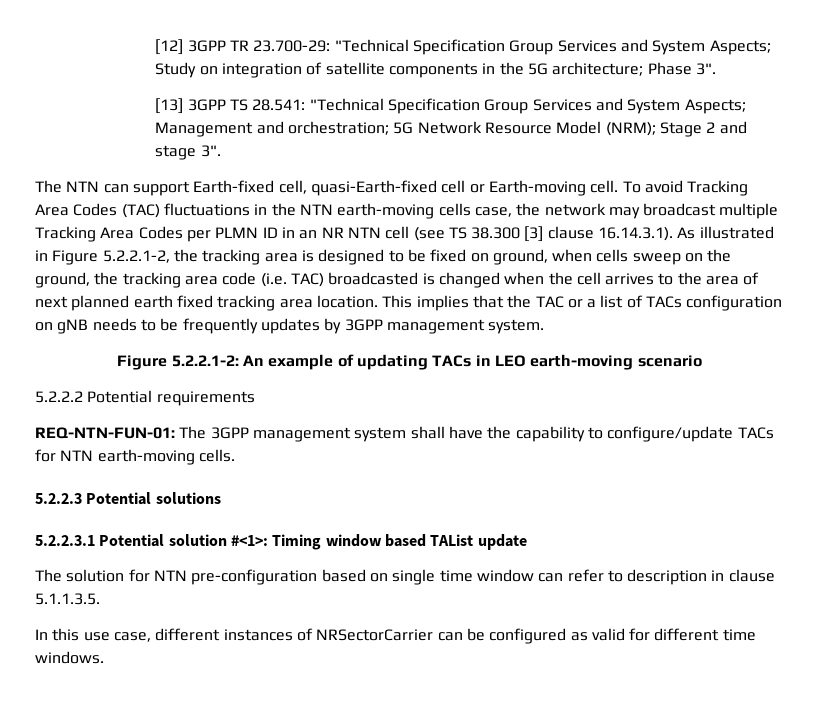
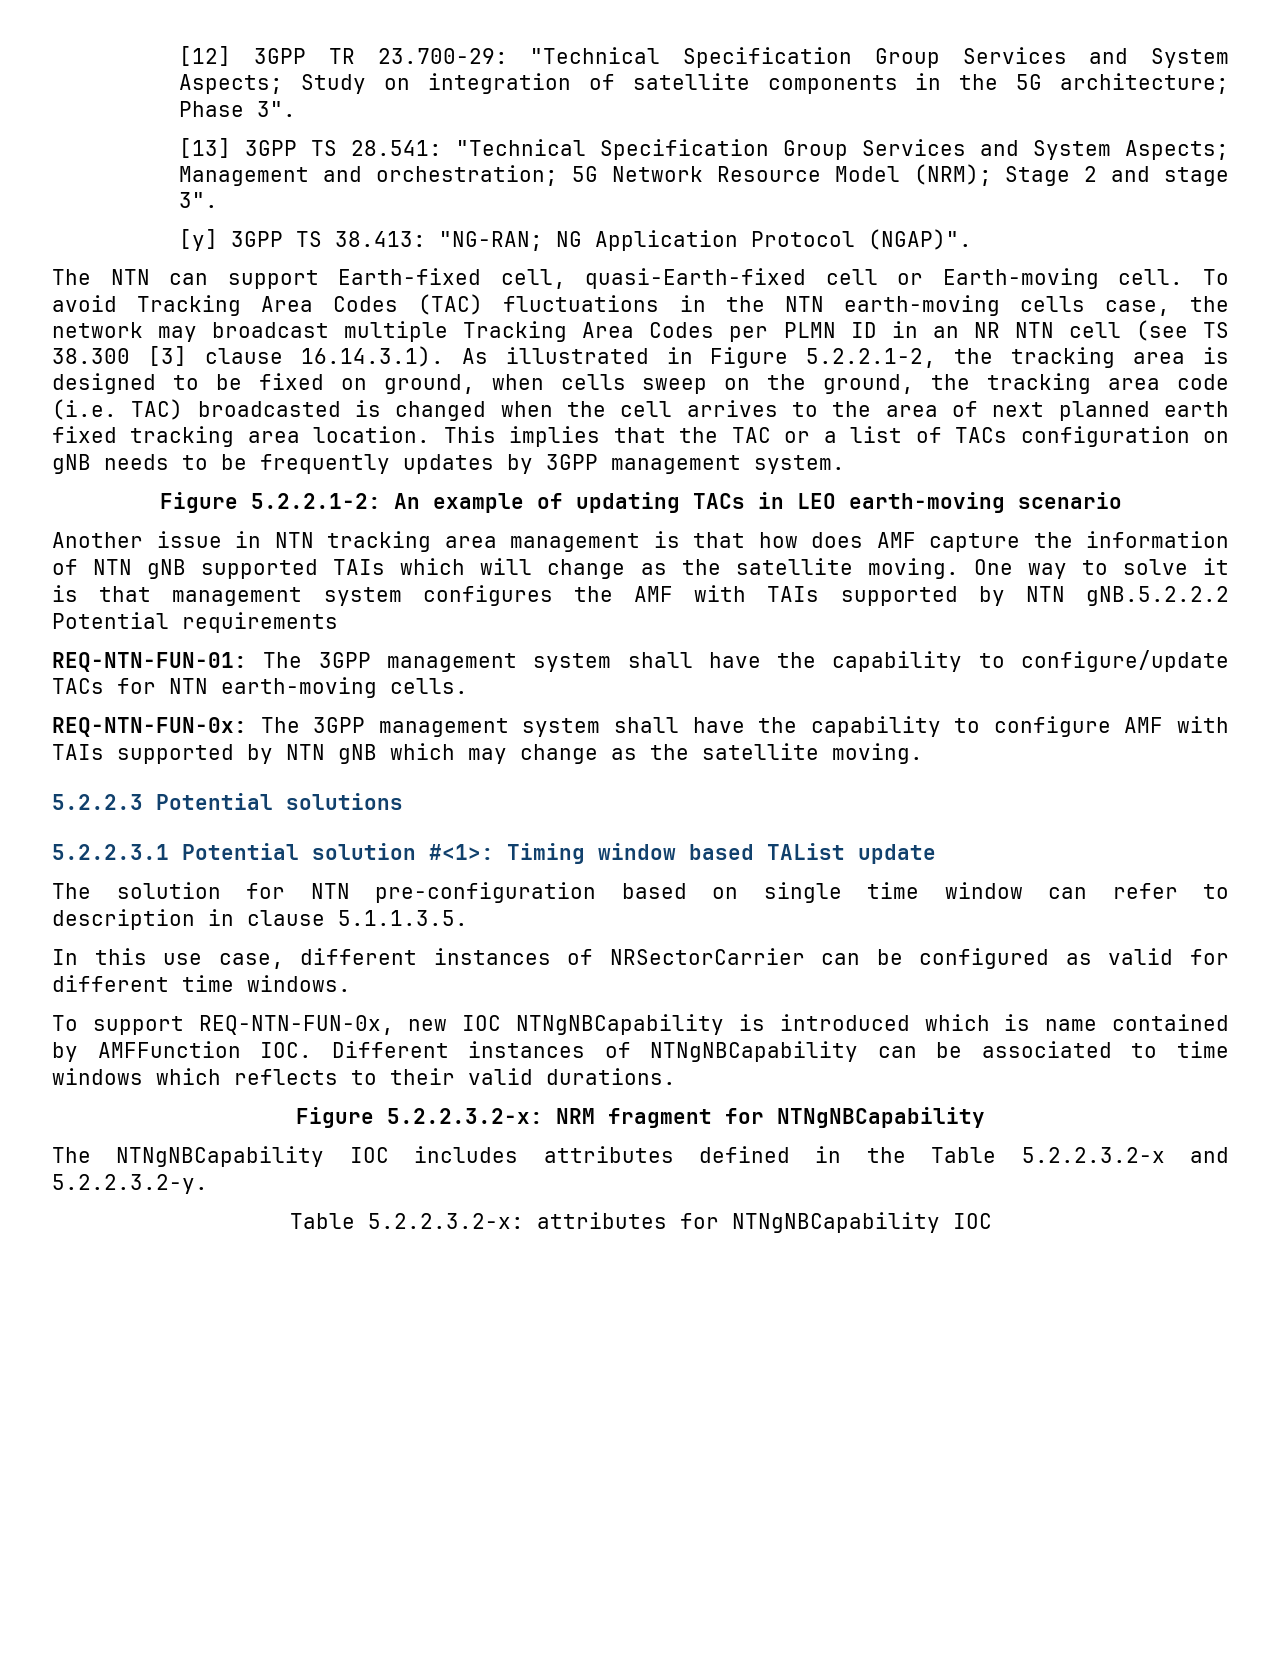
(221, 151) none -> [179,229,973,251] // [y] 3GPP TS 38.413: "NG-RAN; NG Application Protocol (NGAP)".
[35,391,83,403] 5.2.2.2 -> [52,531,1229,552] [52,558,1229,579] [52,585,1229,606] Another issue in NTN tracking area management is that how does AMF capture the information of NTN gNB supported TAIs which will change as the satellite moving. One way to solve it is that management system configures the AMF with TAIs supported by NTN gNB.5.2.2.2
(235, 455) none -> [52,716,1229,737] [52,743,923,764] // REQ-NTN-FUN-0x: The 3GPP management system shall have the capability to configure AMF with TAIs supported by NTN gNB which may change as the satellite moving.
(104, 657) none -> [52,1014,1230,1035] [52,1041,1229,1062] [52,1068,676,1085] [296,1107,985,1128] [52,1146,1229,1167] [52,1174,208,1194] [289,1212,992,1233] // To support REQ-NTN-FUN-0x, new IOC NTNgNBCapability is introduced which is name contained by AMFFunction IOC. Different instances of NTNgNBCapability can be associated to time windows which reflects to their valid durations. // Figure 5.2.2.3.2-x: NRM fragment for NTNgNBCapability // The NTNgNBCapability IOC includes attributes defined in the Table 5.2.2.3.2-x and 5.2.2.3.2-y. // Table 5.2.2.3.2-x: attributes for NTNgNBCapability IOC

